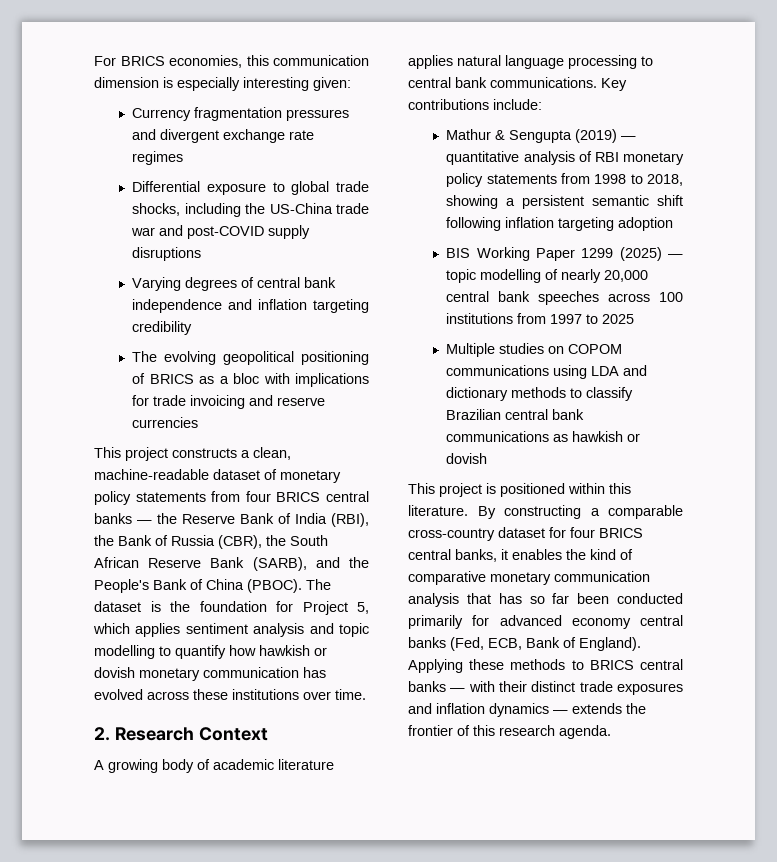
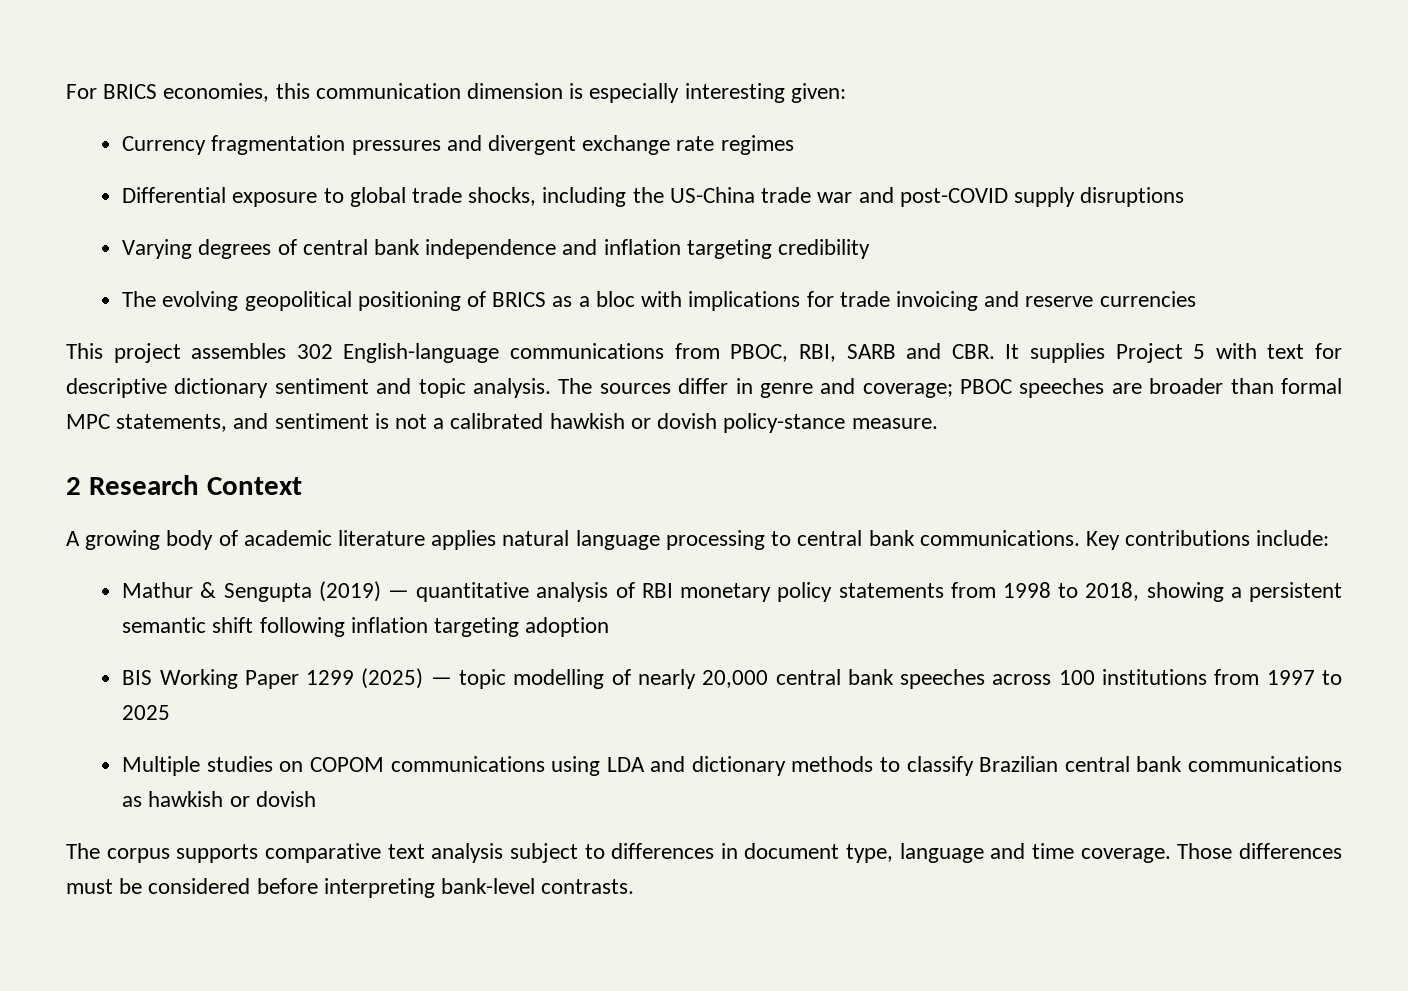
[172,447,291,460] [94,469,341,483] [94,491,369,505] [94,513,369,527] [94,535,328,549] [94,557,369,571] [94,579,331,593] [94,601,369,615] [93,623,369,637] [94,645,327,659] [94,667,326,681] [94,689,366,700] [94,727,110,741] constructs a clean, machine-readable dataset of monetary policy statements from four BRICS central banks — the Reserve Bank of India (RBI), the Bank of Russia (CBR), the South African Reserve Bank (SARB), and the People's Bank of China (PBOC). The dataset is the foundation for Project 5, which applies sentiment analysis and topic modelling to quantify how hawkish or dovish monetary communication has evolved across these institutions over time. // 2. -> [191,343,1342,363] [66,378,1343,398] [66,413,938,433] [66,477,81,495] assembles 302 English-language communications from PBOC, RBI, SARB and CBR. It supplies Project 5 with text for descriptive dictionary sentiment and topic analysis. The sources differ in genre and coverage; PBOC speeches are broader than formal MPC statements, and sentiment is not a calibrated hawkish or dovish policy-stance measure. // 2
[408,483,631,497] [408,505,683,519] [408,527,643,541] [408,549,633,562] [408,571,650,585] [408,593,683,607] [408,615,683,629] [408,637,641,651] [408,659,683,673] [408,681,683,695] [408,703,646,717] [408,725,611,739] This project is positioned within this literature. By constructing a comparable cross-country dataset for four BRICS central banks, it enables the kind of comparative monetary communication analysis that has so far been conducted primarily for advanced economy central banks (Fed, ECB, Bank of England). Applying these methods to BRICS central banks — with their distinct trade exposures and inflation dynamics — extends the frontier of this research agenda. -> [66,843,1342,863] [66,878,635,898] The corpus supports comparative text analysis subject to differences in document type, language and time coverage. Those differences must be considered before interpreting bank-level contrasts.

